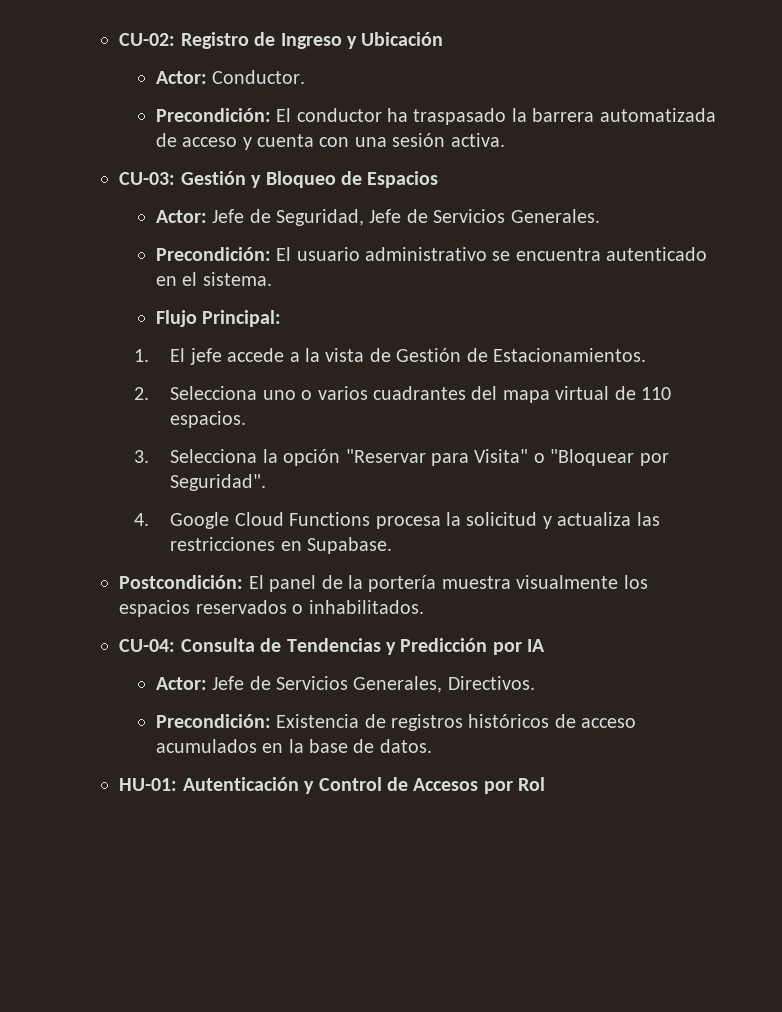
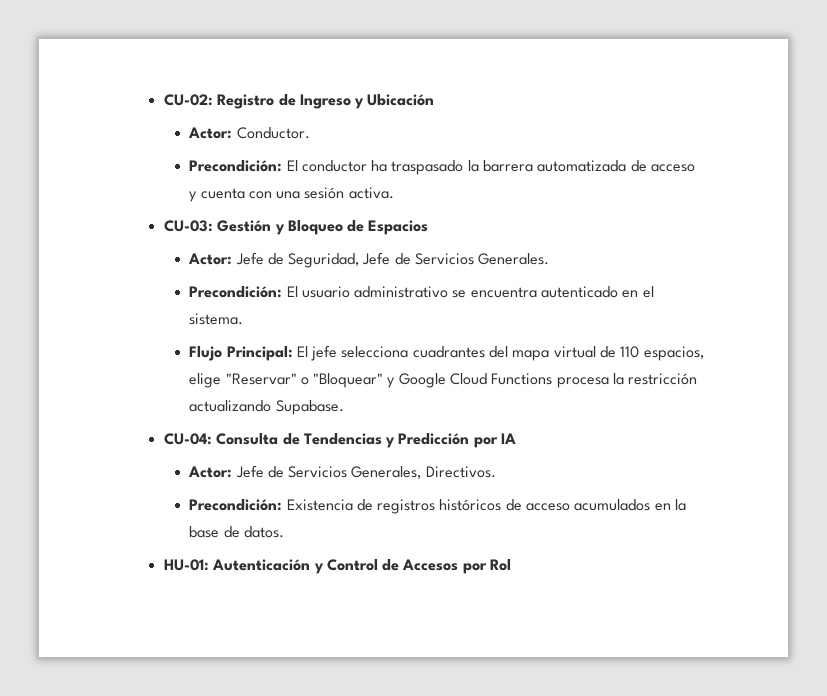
[133,349,149,362] // 1. -> (293, 353) none
[227,348,646,362] [133,386,368,400] accede a la vista de Gestión de Estacionamientos. // 2. Selecciona uno o varios -> [341,346,409,358] selecciona
[170,411,247,428] [133,449,669,466] [170,474,267,491] [133,513,149,526] espacios. // 3. Selecciona la opción "Reservar para Visita" o "Bloquear por Seguridad". // 4. -> [643,346,704,361] [189,373,396,388] espacios, elige "Reservar" o "Bloquear" y
[466,512,660,529] [170,537,393,554] [119,575,648,592] [119,600,424,617] solicitud y actualiza las restricciones en Supabase. // Postcondición: El panel de la portería muestra visualmente los espacios reservados o inhabilitados. -> [628,373,698,385] [189,400,344,415] restricción actualizando Supabase.

